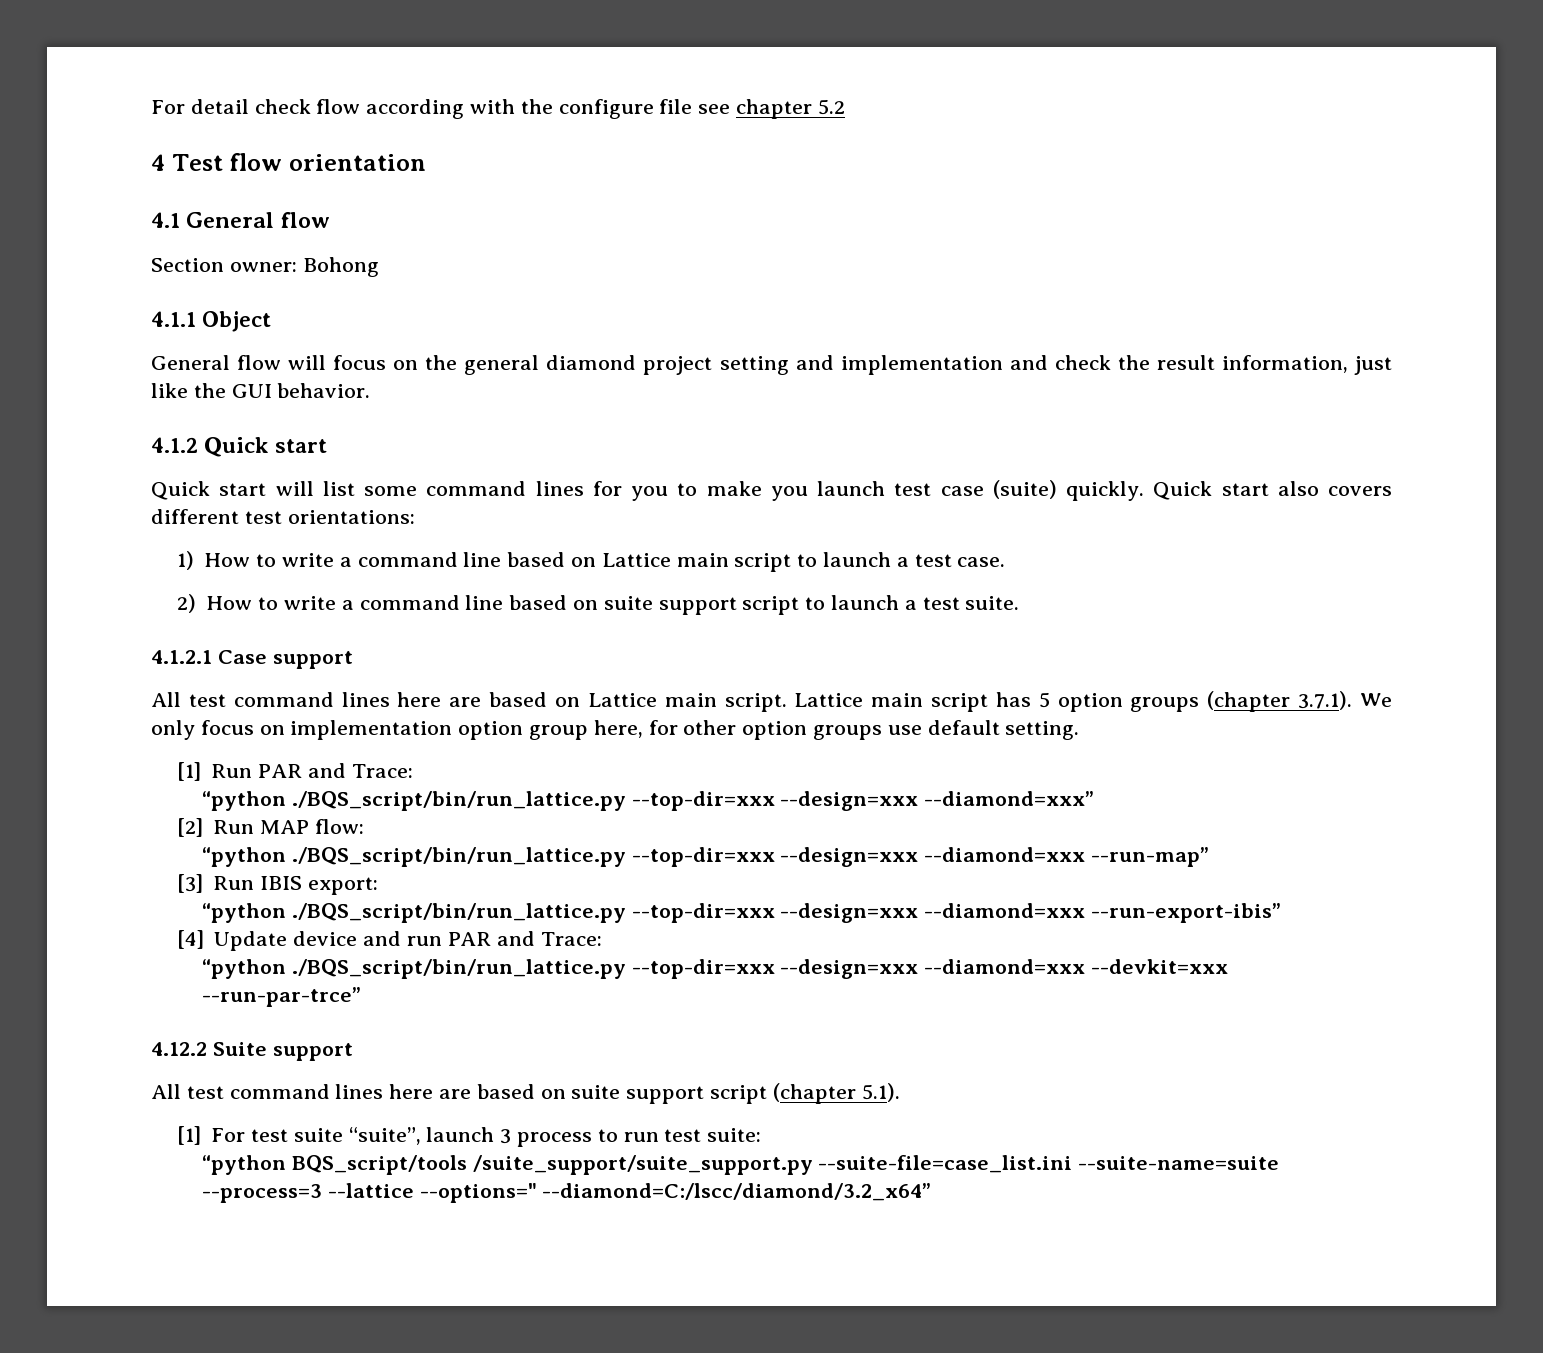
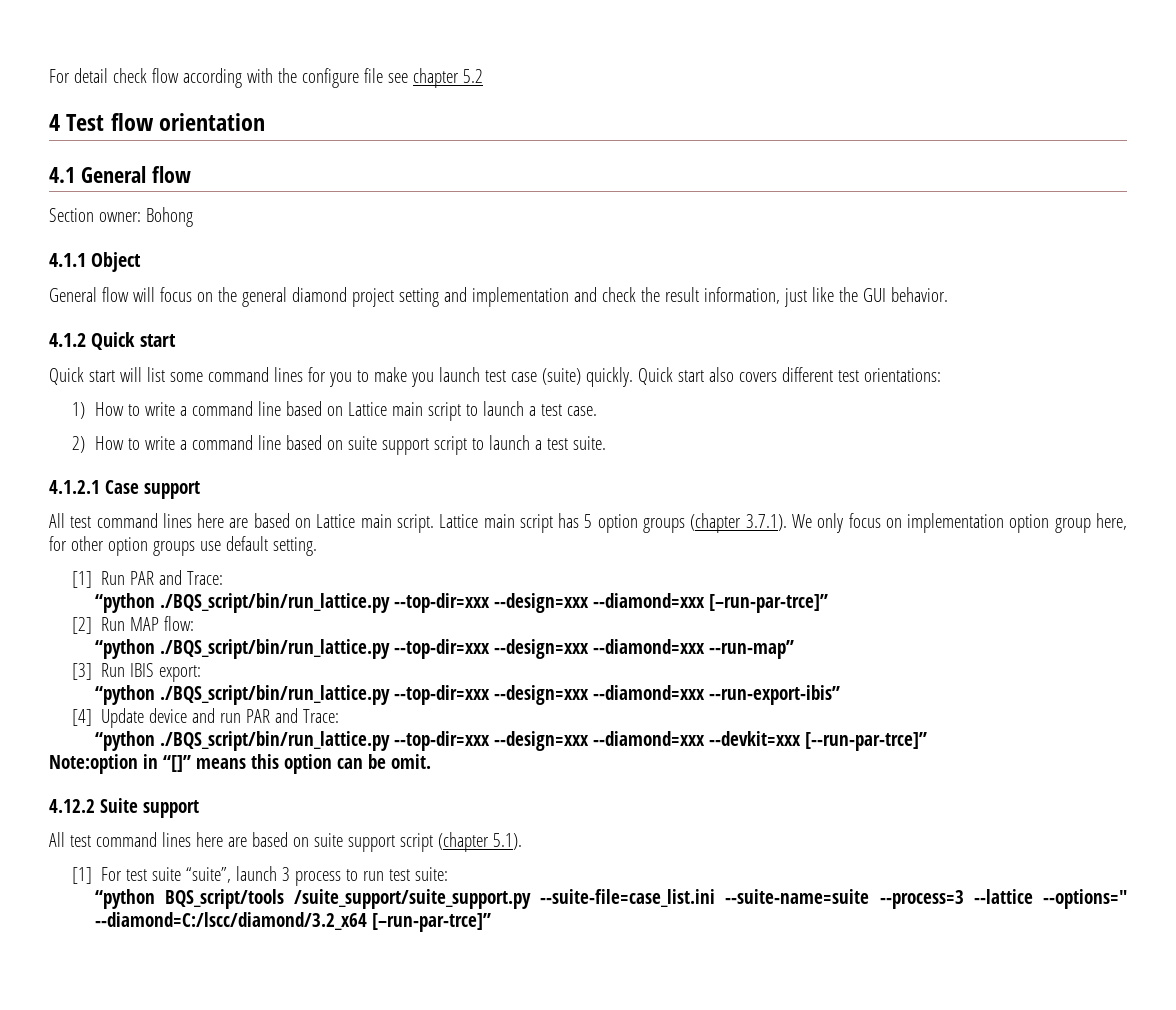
[924,791,1095,806] --diamond=xxx” -> [592,593,828,613] --diamond=xxx [–run-par-trce]”
[202,987,362,1007] --run-par-trce” -> [804,732,927,751] [49,754,431,774] [--run-par-trce]” // Note:option in “[]” means this option can be omit.
[542,1183,932,1201] --diamond=C:/lscc/diamond/3.2_x64” -> [94,912,491,932] --diamond=C:/lscc/diamond/3.2_x64 [–run-par-trce]”

